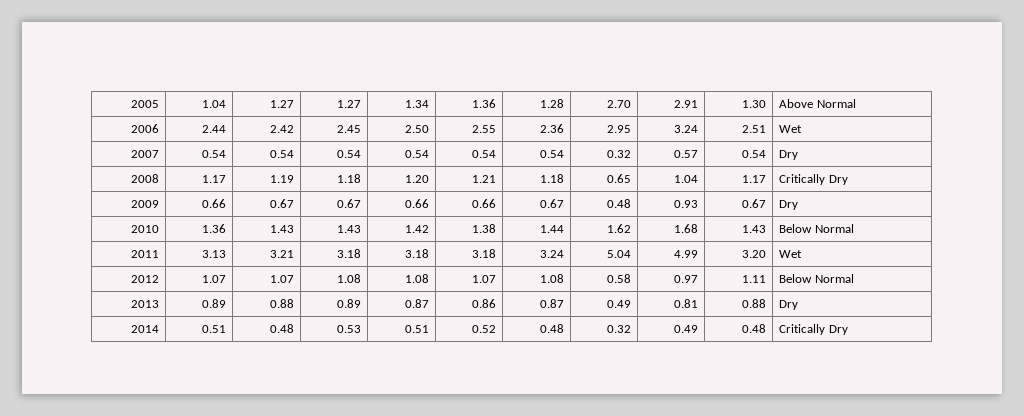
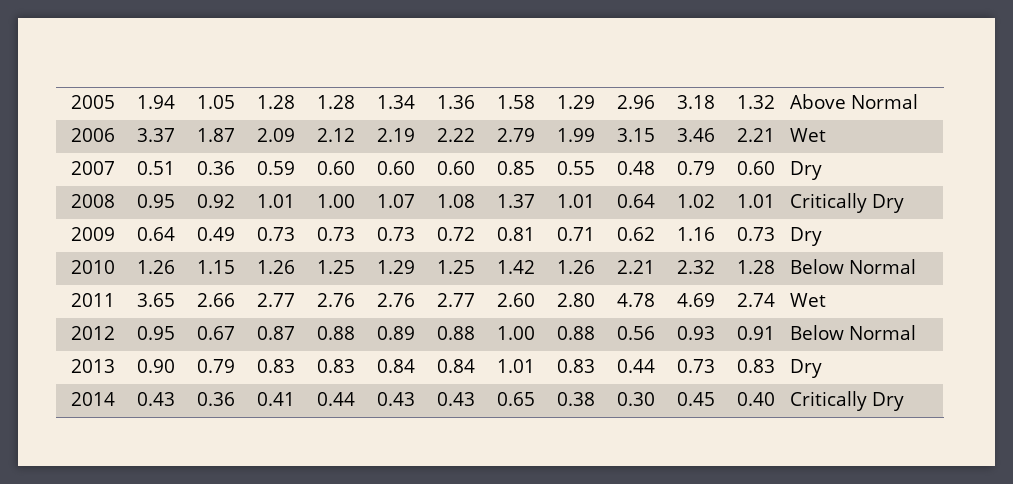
[201,100,226,108] [269,100,294,108] [336,100,361,108] [404,100,429,108] [471,99,496,108] [539,99,564,108] [606,100,631,108] [673,100,698,108] [741,100,766,108] [779,99,856,108] [130,124,159,133] [201,125,226,133] [269,125,294,133] [336,125,361,133] [404,125,429,133] [471,125,496,133] [539,124,564,133] [606,125,631,133] [673,125,698,133] [741,125,766,133] [779,125,803,133] [130,150,159,158] [201,150,226,158] [269,150,294,158] [336,150,361,158] [404,150,429,158] [471,150,496,158] [539,150,564,158] [606,150,631,158] [673,150,698,158] [741,150,766,158] [779,150,799,160] [130,174,159,183] [201,175,226,183] [269,175,294,183] [336,174,361,183] [404,175,429,183] [471,175,496,183] [539,174,564,183] [606,174,631,183] [673,175,698,183] [741,175,766,183] [779,174,848,185] [130,200,159,208] [201,199,226,208] [269,199,294,208] [336,199,361,208] [404,199,429,208] [471,199,496,208] [539,199,564,208] [606,199,631,208] [673,200,698,208] [741,199,766,208] [779,200,799,210] [130,225,159,233] [201,224,226,233] [269,225,294,233] [336,225,361,233] [404,225,429,233] [471,224,496,233] [539,225,564,233] [606,224,631,233] [673,224,698,233] [741,225,766,233] [779,224,854,233] [130,250,159,258] [201,250,226,258] [269,250,294,258] [336,249,361,258] [404,249,429,258] [471,249,496,258] [539,250,564,258] [606,250,631,258] [673,250,698,258] [741,250,766,258] [779,250,803,258] [130,275,159,283] [201,275,226,283] [269,275,294,283] [336,274,361,283] [404,274,429,283] [471,275,496,283] [539,274,564,283] [606,274,631,283] [673,275,698,283] [741,275,766,283] [779,274,854,283] [130,300,159,308] [201,299,226,308] [269,299,294,308] [336,299,361,308] [404,299,429,308] [471,299,496,308] [539,299,564,308] [606,300,631,308] [673,299,698,308] [741,299,766,308] [779,300,799,310] [130,325,159,333] [201,325,226,333] [269,324,294,333] [336,325,361,333] [404,325,429,333] [471,325,496,333] [539,324,564,333] [606,325,631,333] [673,325,698,333] [741,324,766,333] 1.04 | 1.27 | 1.27 | 1.34 | 1.36 | 1.28 | 2.70 | 2.91 | 1.30 | Above Normal // 2006 | 2.44 | 2.42 | 2.45 | 2.50 | 2.55 | 2.36 | 2.95 | 3.24 | 2.51 | Wet // 2007 | 0.54 | 0.54 | 0.54 | 0.54 | 0.54 | 0.54 | 0.32 | 0.57 | 0.54 | Dry // 2008 | 1.17 | 1.19 | 1.18 | 1.20 | 1.21 | 1.18 | 0.65 | 1.04 | 1.17 | Critically Dry // 2009 | 0.66 | 0.67 | 0.67 | 0.66 | 0.66 | 0.67 | 0.48 | 0.93 | 0.67 | Dry // 2010 | 1.36 | 1.43 | 1.43 | 1.42 | 1.38 | 1.44 | 1.62 | 1.68 | 1.43 | Below Normal // 2011 | 3.13 | 3.21 | 3.18 | 3.18 | 3.18 | 3.24 | 5.04 | 4.99 | 3.20 | Wet // 2012 | 1.07 | 1.07 | 1.08 | 1.08 | 1.07 | 1.08 | 0.58 | 0.97 | 1.11 | Below Normal // 2013 | 0.89 | 0.88 | 0.89 | 0.87 | 0.86 | 0.87 | 0.49 | 0.81 | 0.88 | Dry // 2014 | 0.51 | 0.48 | 0.53 | 0.51 | 0.52 | 0.48 | 0.32 | 0.49 | 0.48 -> [137,95,176,109] [197,95,236,109] [257,95,296,109] [317,95,356,109] [377,95,416,109] [437,95,476,109] [497,95,536,109] [557,95,596,109] [617,95,656,109] [677,95,716,109] [737,95,776,109] [789,94,918,109] [71,128,116,142] [137,128,176,142] [197,128,236,142] [257,128,296,142] [317,128,356,142] [377,128,416,142] [437,128,476,142] [497,128,536,142] [557,128,596,142] [617,128,656,142] [677,128,716,142] [737,128,776,142] [789,128,826,142] [71,161,116,175] [137,161,176,175] [197,161,236,175] [257,161,296,175] [317,161,356,175] [377,161,416,175] [437,161,476,175] [497,161,536,175] [557,161,596,175] [617,161,656,175] [677,161,716,175] [737,161,776,175] [789,161,822,180] [71,194,116,208] [137,194,176,208] [197,194,236,208] [257,194,296,208] [317,194,356,208] [377,194,416,208] [437,194,476,208] [497,194,536,208] [557,194,596,208] [617,194,656,208] [677,194,716,208] [737,194,776,208] [789,193,904,213] [71,227,116,241] [137,227,176,241] [197,227,236,241] [257,227,296,241] [317,227,356,241] [377,227,416,241] [437,227,476,241] [497,227,536,241] [557,227,596,241] [617,227,656,241] [677,227,716,241] [737,227,776,241] [789,227,822,246] [71,260,116,274] [137,260,176,274] [197,260,236,274] [257,260,296,274] [317,260,356,274] [377,260,416,274] [437,260,476,274] [497,260,536,274] [557,260,596,274] [617,260,656,274] [677,260,716,274] [737,260,776,274] [789,259,916,274] [71,293,116,307] [137,293,176,307] [197,293,236,307] [257,293,296,307] [317,293,356,307] [377,293,416,307] [437,293,476,307] [497,293,536,307] [557,293,596,307] [617,293,656,307] [677,293,716,307] [737,293,776,307] [789,293,826,307] [71,326,116,340] [137,326,176,340] [197,326,236,340] [257,326,296,340] [317,326,356,340] [377,326,416,340] [437,326,476,340] [497,326,536,340] [557,326,596,340] [617,326,656,340] [677,326,716,340] [737,326,776,340] [789,325,916,340] [71,359,116,373] [137,359,176,373] [197,359,236,373] [257,359,296,373] [317,359,356,373] [377,359,416,373] [437,359,476,373] [497,359,536,373] [557,359,596,373] [617,359,656,373] [677,359,716,373] [737,359,776,373] [789,359,822,378] [71,392,116,406] [137,392,176,406] [197,392,236,406] [257,392,296,406] [317,392,356,406] [377,392,416,406] [437,392,476,406] [497,392,536,406] [557,392,596,406] [617,392,656,406] [677,392,716,406] [737,392,776,406] 1.94 | 1.05 | 1.28 | 1.28 | 1.34 | 1.36 | 1.58 | 1.29 | 2.96 | 3.18 | 1.32 | Above Normal // 2006 | 3.37 | 1.87 | 2.09 | 2.12 | 2.19 | 2.22 | 2.79 | 1.99 | 3.15 | 3.46 | 2.21 | Wet // 2007 | 0.51 | 0.36 | 0.59 | 0.60 | 0.60 | 0.60 | 0.85 | 0.55 | 0.48 | 0.79 | 0.60 | Dry // 2008 | 0.95 | 0.92 | 1.01 | 1.00 | 1.07 | 1.08 | 1.37 | 1.01 | 0.64 | 1.02 | 1.01 | Critically Dry // 2009 | 0.64 | 0.49 | 0.73 | 0.73 | 0.73 | 0.72 | 0.81 | 0.71 | 0.62 | 1.16 | 0.73 | Dry // 2010 | 1.26 | 1.15 | 1.26 | 1.25 | 1.29 | 1.25 | 1.42 | 1.26 | 2.21 | 2.32 | 1.28 | Below Normal // 2011 | 3.65 | 2.66 | 2.77 | 2.76 | 2.76 | 2.77 | 2.60 | 2.80 | 4.78 | 4.69 | 2.74 | Wet // 2012 | 0.95 | 0.67 | 0.87 | 0.88 | 0.89 | 0.88 | 1.00 | 0.88 | 0.56 | 0.93 | 0.91 | Below Normal // 2013 | 0.90 | 0.79 | 0.83 | 0.83 | 0.84 | 0.84 | 1.01 | 0.83 | 0.44 | 0.73 | 0.83 | Dry // 2014 | 0.43 | 0.36 | 0.41 | 0.44 | 0.43 | 0.43 | 0.65 | 0.38 | 0.30 | 0.45 | 0.40

